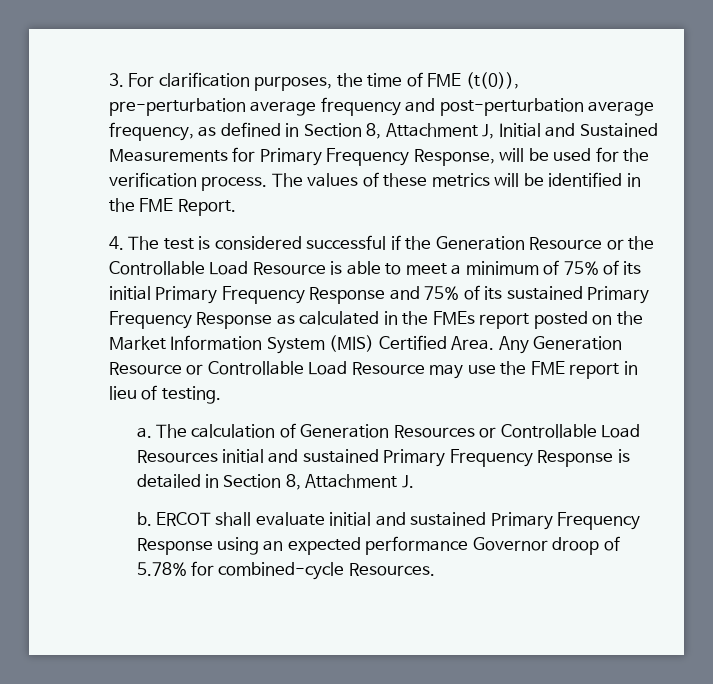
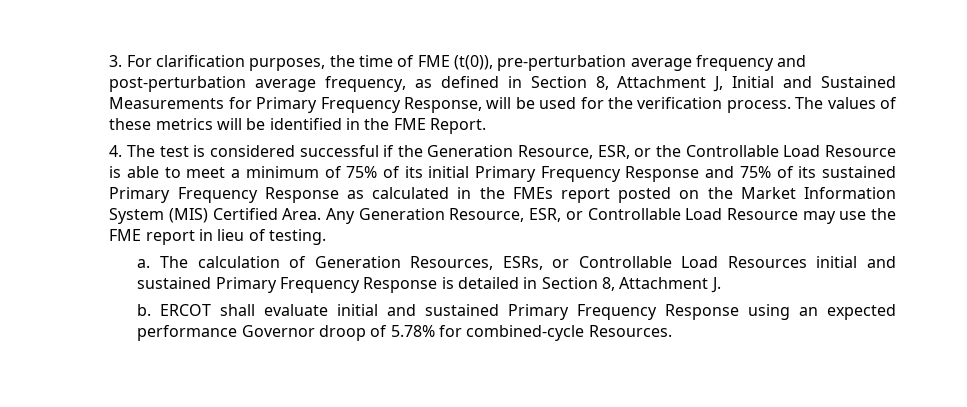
[529,237,603,250] Resource -> [518,145,630,159] Resource, ESR,
[109,362,183,375] Resource -> [449,208,562,222] Resource, ESR,
[393,425,475,438] Resources -> [410,256,543,270] Resources, ESRs,

